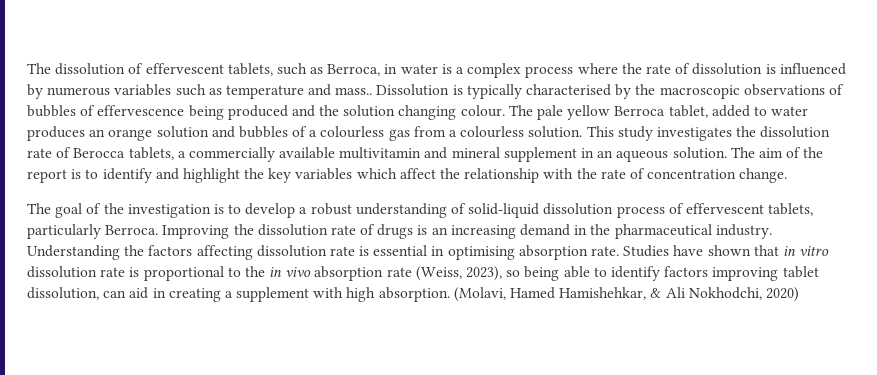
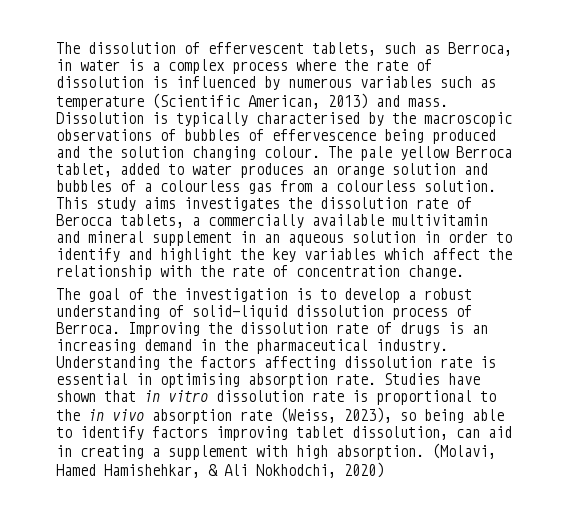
[308,84,373,96] and mass.. -> [152,93,448,109] (Scientific American, 2013) and mass.
(653, 133) none -> [144,197,176,209] aims
[672,147,824,159] [27,169,82,183] solution. The aim of the report is -> [352,231,488,243] solution in order
[685,203,814,216] [27,224,101,239] effervescent tablets, particularly -> (472, 311) none

